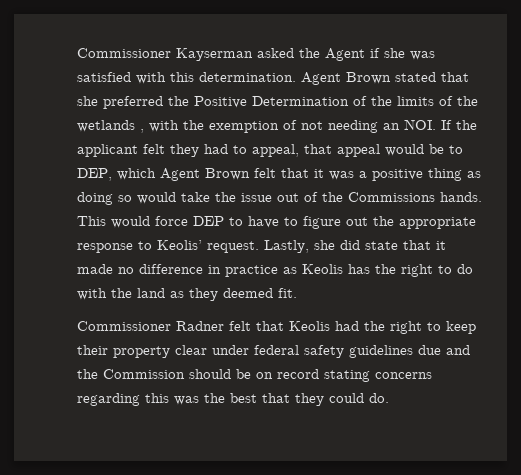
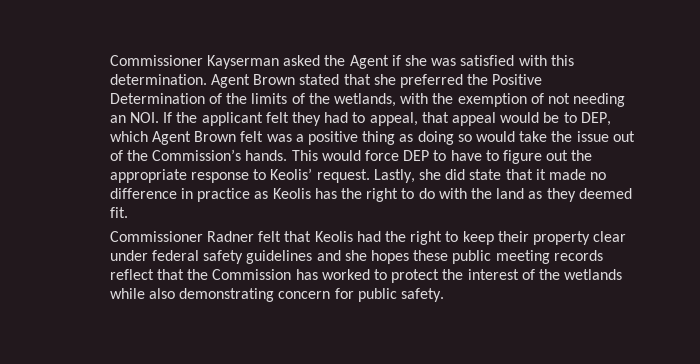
[76,120,144,133] wetlands , -> [334,93,397,107] wetlands,
[280,168,324,178] that it -> (264, 136) none
[347,192,435,202] Commissions -> [152,149,242,161] Commission’s
[417,345,470,355] [76,369,432,382] [76,393,389,406] due and the Commission should be on record stating concerns regarding this was the best that they could do. -> [316,250,603,264] [109,269,623,283] [109,288,445,302] and she hopes these public meeting records reflect that the Commission has worked to protect the interest of the wetlands while also demonstrating concern for public safety.

